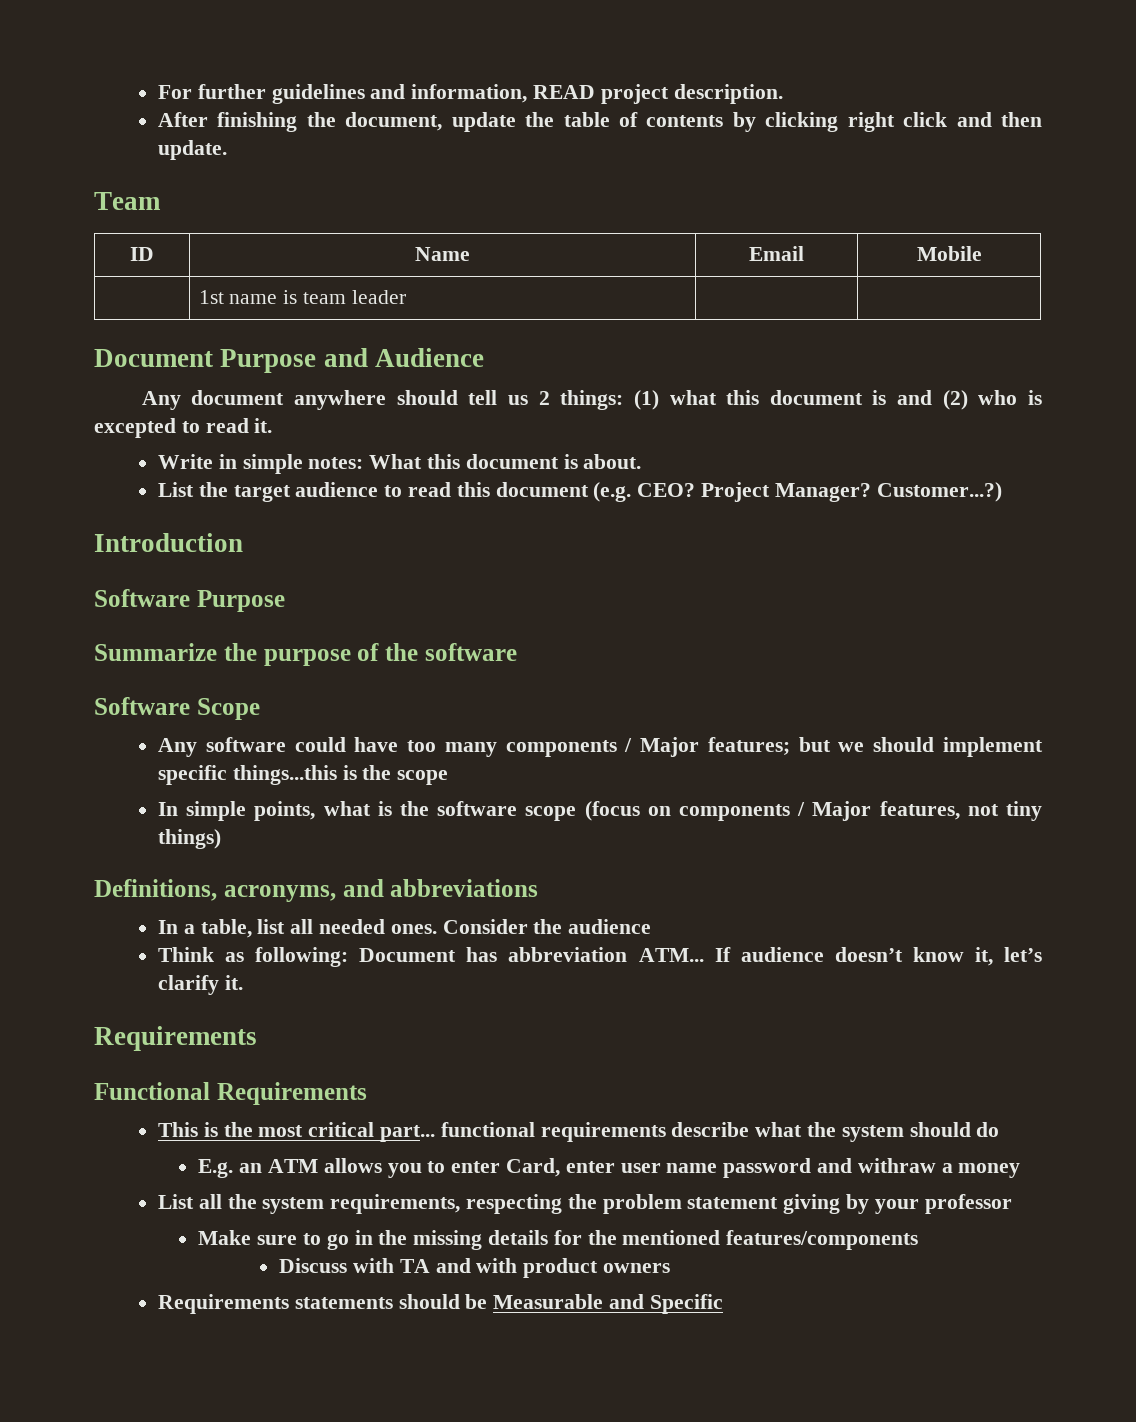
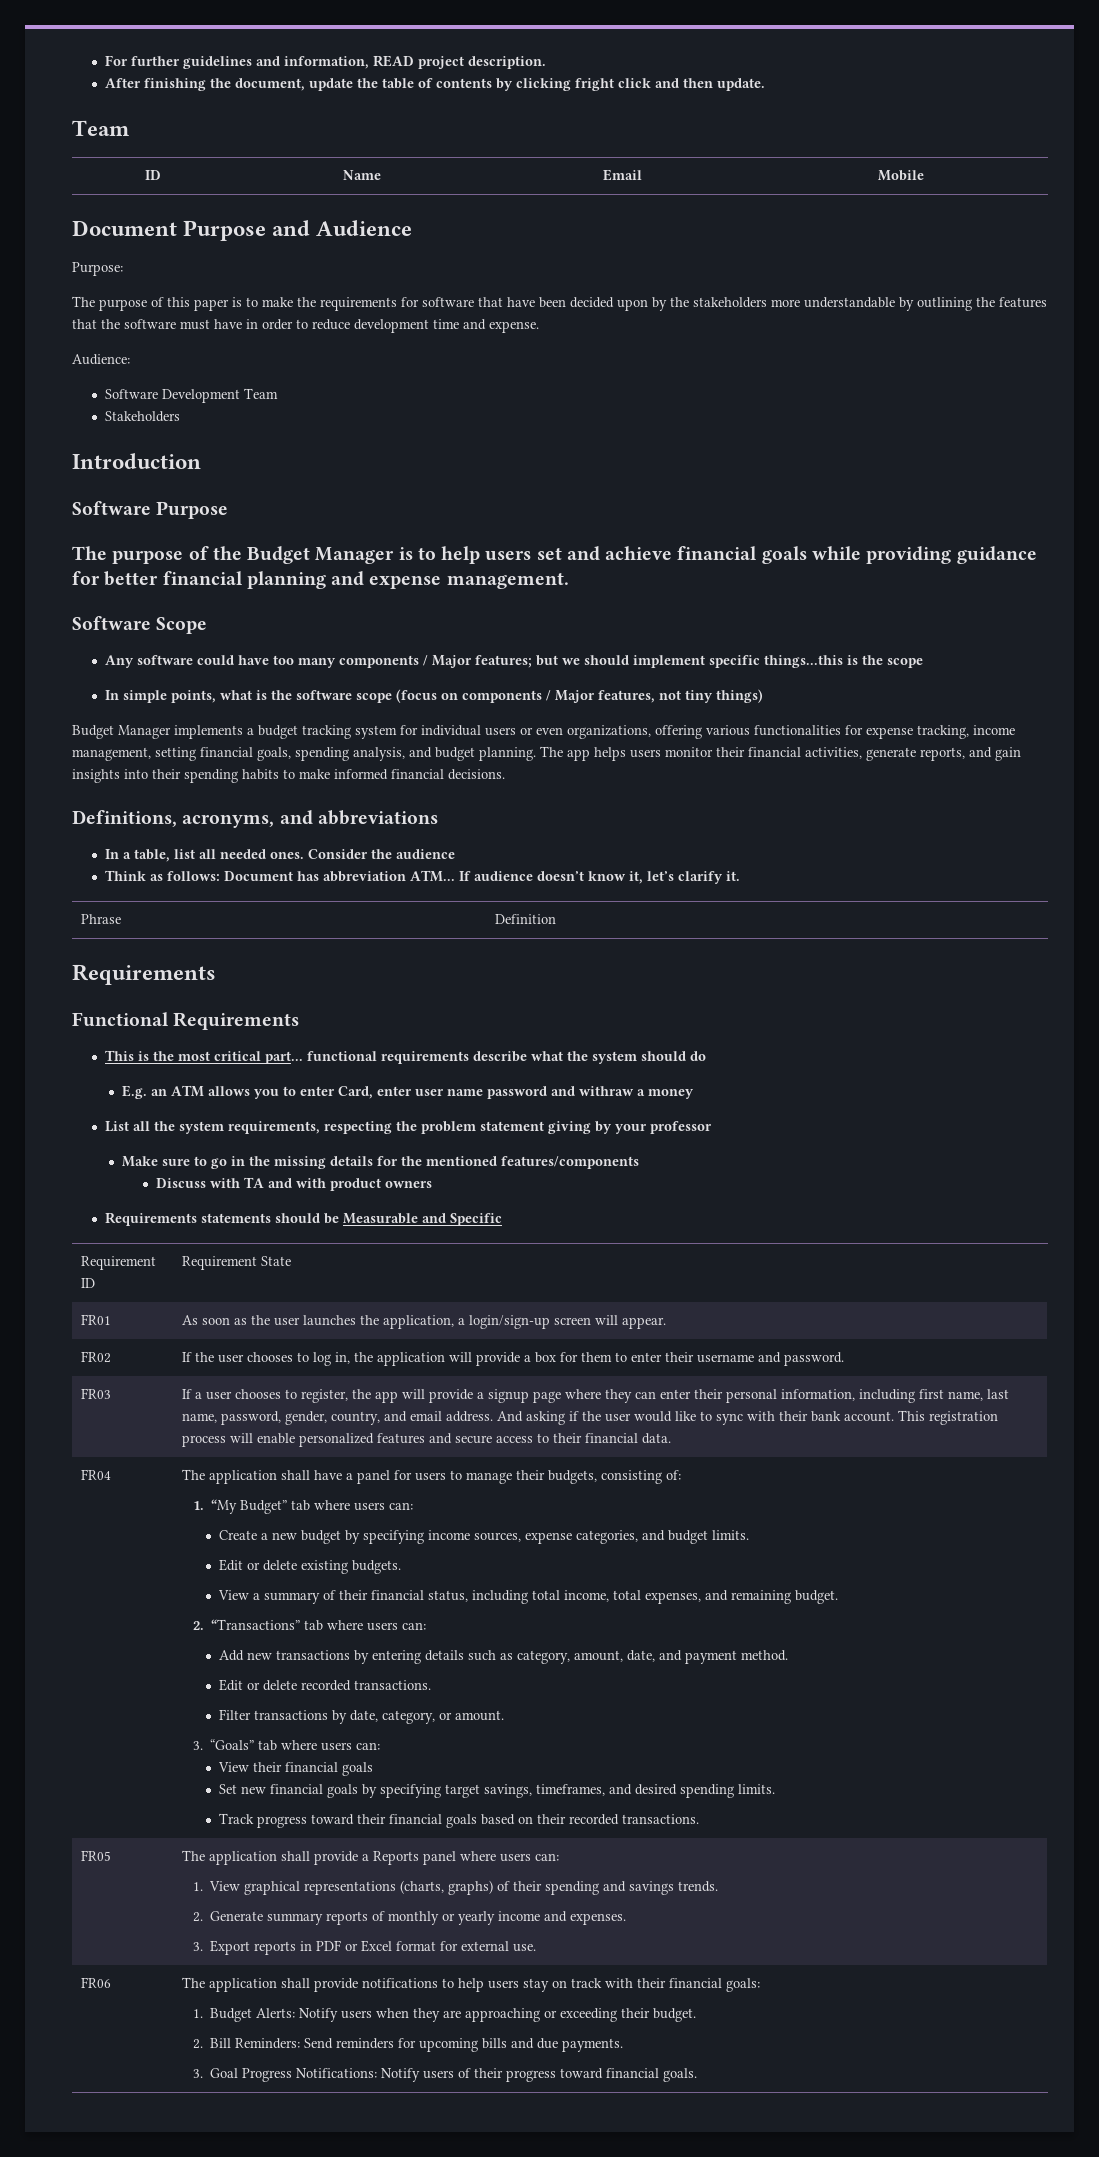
[847,112,895,132] right -> [575,78,615,91] fright
[198,290,406,304] // | 1st name is team leader | | -> (924, 175) none
[141,390,1043,410] [94,418,273,438] [158,454,642,474] [158,482,1002,502] Any document anywhere should tell us 2 things: (1) what this document is and (2) who is excepted to read it. // Write in simple notes: What this document is about. // List the target audience to read this document (e.g. CEO? Project Manager? Customer...?) -> [72,262,123,276] [72,296,1047,311] [72,319,539,333] [72,354,130,365] [105,388,279,403] [105,411,181,422] Purpose: // The purpose of this paper is to make the requirements for software that have been decided upon by the stakeholders more understandable by outlining the features that the software must have in order to reduce development time and expense. // Audience: // Software Development Team // Stakeholders
[94,643,257,661] Summarize the -> [72,546,107,560] The
[424,643,517,661] software -> [247,546,1037,564] [72,571,569,589] Budget Manager is to help users set and achieve financial goals while providing guidance for better financial planning and expense management.
(222, 839) none -> [72,725,1015,739] [72,746,1021,761] [72,769,505,783] // Budget Manager implements a budget tracking system for individual users or even organizations, offering various functionalities for expense tracking, income management, setting financial goals, spending analysis, and budget planning. The app helps users monitor their financial activities, generate reports, and gain insights into their spending habits to make informed financial decisions.
[255,947,349,967] following: -> [167,871,221,881] follows:
(243, 982) none -> [81,914,122,924] [495,914,557,924] // Phrase | Definition
(723, 1304) none -> [81,1256,157,1270] [81,1278,96,1288] [182,1256,292,1270] [81,1314,112,1325] [182,1315,667,1329] [81,1351,112,1363] [182,1352,845,1366] [81,1388,112,1399] [182,1389,1010,1403] [182,1410,999,1425] [182,1433,672,1447] [81,1469,112,1480] [182,1469,682,1484] [192,1499,413,1514] [218,1530,749,1544] [218,1559,401,1574] [217,1590,838,1604] [192,1619,426,1631] [218,1650,788,1664] [218,1679,431,1691] [218,1709,504,1724] [192,1739,380,1751] [217,1762,373,1776] [218,1784,775,1798] [218,1813,699,1828] [81,1850,112,1861] [182,1850,560,1865] [192,1880,718,1895] [192,1911,626,1925] [192,1940,536,1955] [81,1977,112,1988] [182,1977,761,1992] [192,2008,696,2022] [192,2038,623,2052] [192,2068,697,2082] // Requirement ID | Requirement State // FR01 | As soon as the user launches the application, a login/sign-up screen will appear. // FR02 | If the user chooses to log in, the application will provide a box for them to enter their username and password. // FR03 | If a user chooses to register, the app will provide a signup page where they can enter their personal information, including first name, last name, password, gender, country, and email address. And asking if the user would like to sync with their bank account. This registration process will enable personalized features and secure access to their financial data. // FR04 | The application shall have a panel for users to manage their budgets, consisting of: // 1. “My Budget” tab where users can: // Create a new budget by specifying income sources, expense categories, and budget limits. // Edit or delete existing budgets. // View a summary of their financial status, including total income, total expenses, and remaining budget. // 2. “Transactions” tab where users can: // Add new transactions by entering details such as category, amount, date, and payment method. // Edit or delete recorded transactions. // Filter transactions by date, category, or amount. // 3. “Goals” tab where users can: // View their financial goals // Set new financial goals by specifying target savings, timeframes, and desired spending limits. // Track progress toward their financial goals based on their recorded transactions. // FR05 | The application shall provide a Reports panel where users can: // 1. View graphical representations (charts, graphs) of their spending and savings trends. // 2. Generate summary reports of monthly or yearly income and expenses. // 3. Export reports in PDF or Excel format for external use. // FR06 | The application shall provide notifications to help users stay on track with their financial goals: // 1. Budget Alerts: Notify users when they are approaching or exceeding their budget. // 2. Bill Reminders: Send reminders for upcoming bills and due payments. // 3. Goal Progress Notifications: Notify users of their progress toward financial goals.

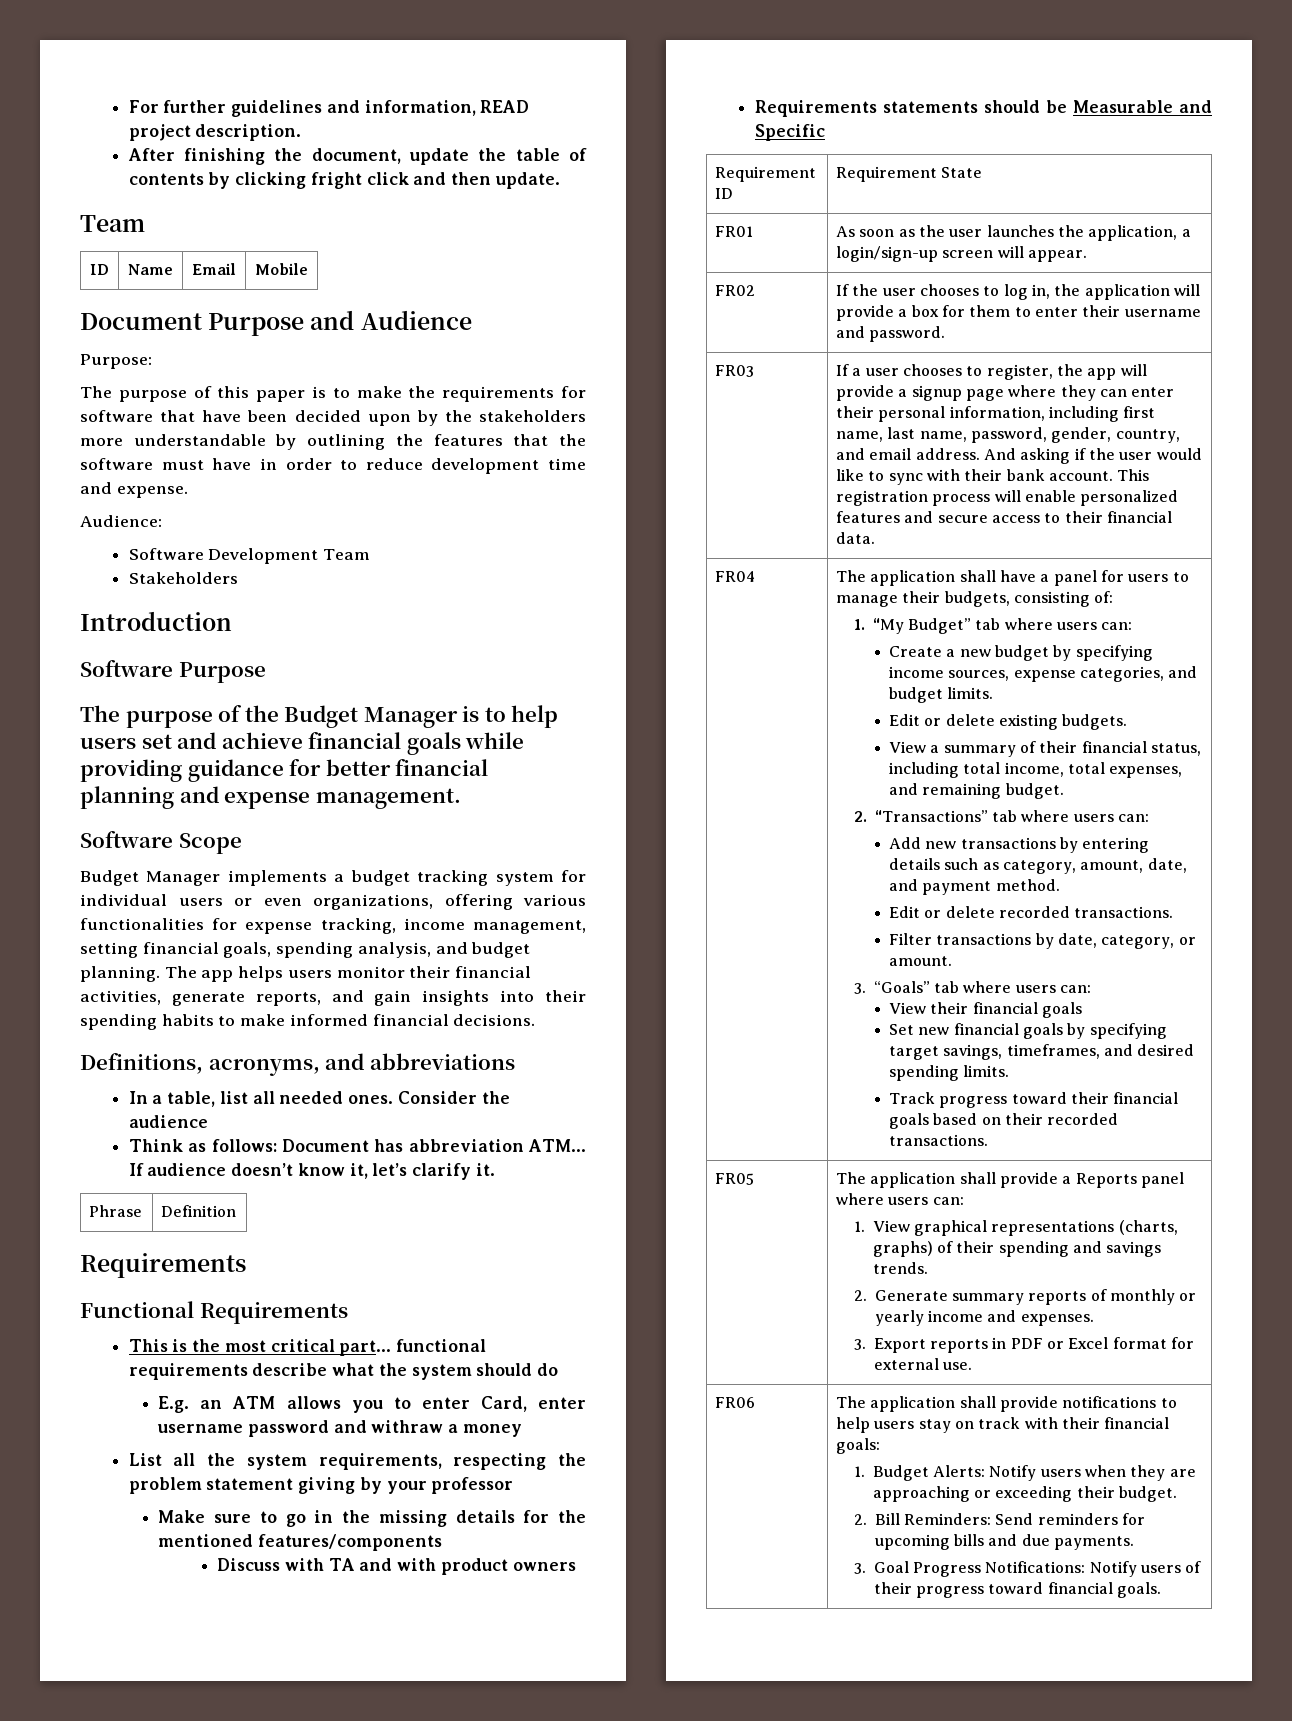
[105,655,924,668] [105,689,764,703] // Any software could have too many components / Major features; but we should implement specific things...this is the scope // In simple points, what is the software scope (focus on components / Major features, not tiny things) -> (242, 843) none
[415,1089,484,1096] user name -> [157,1424,244,1433] username

